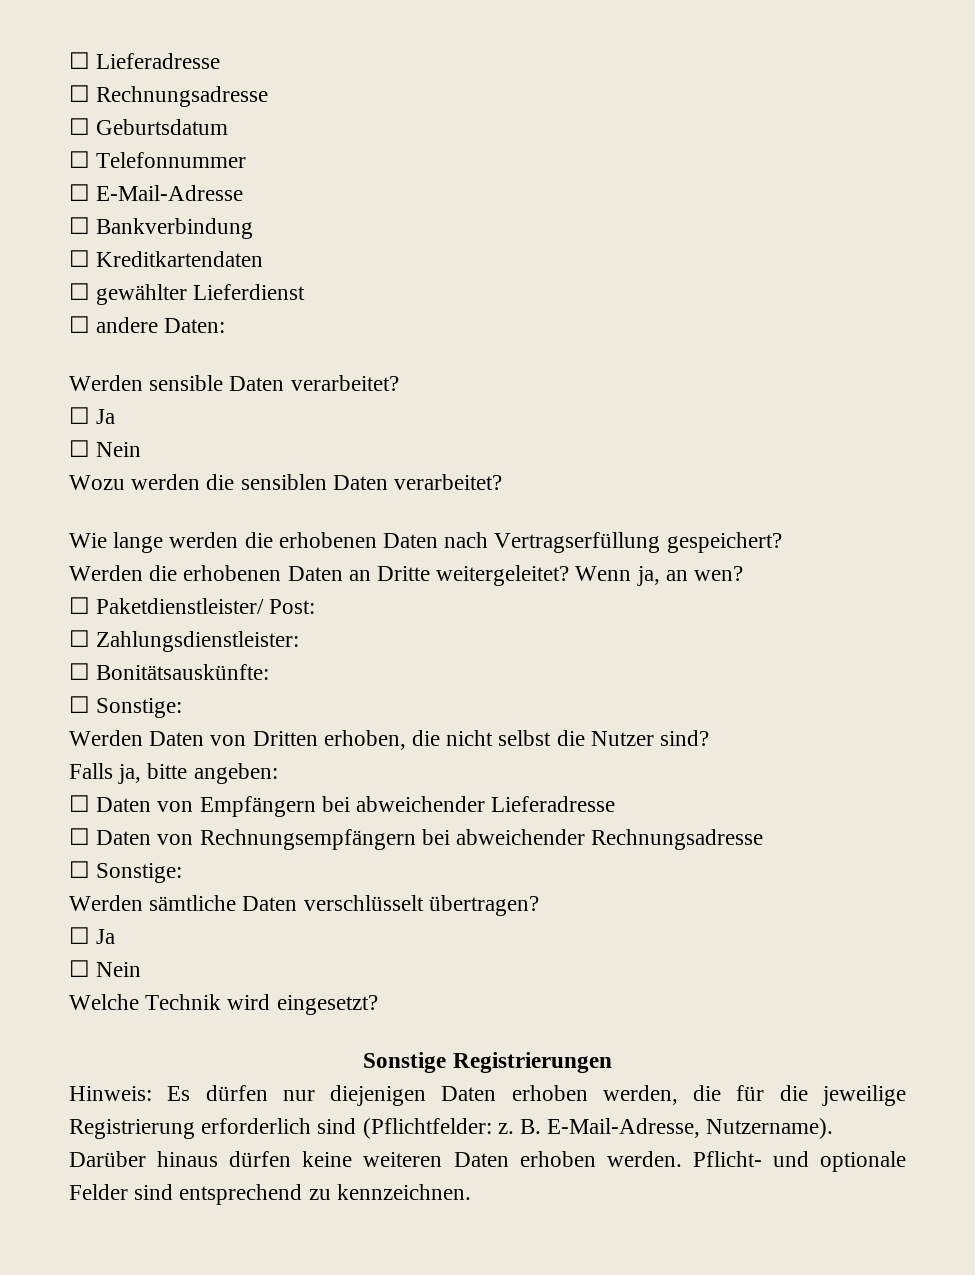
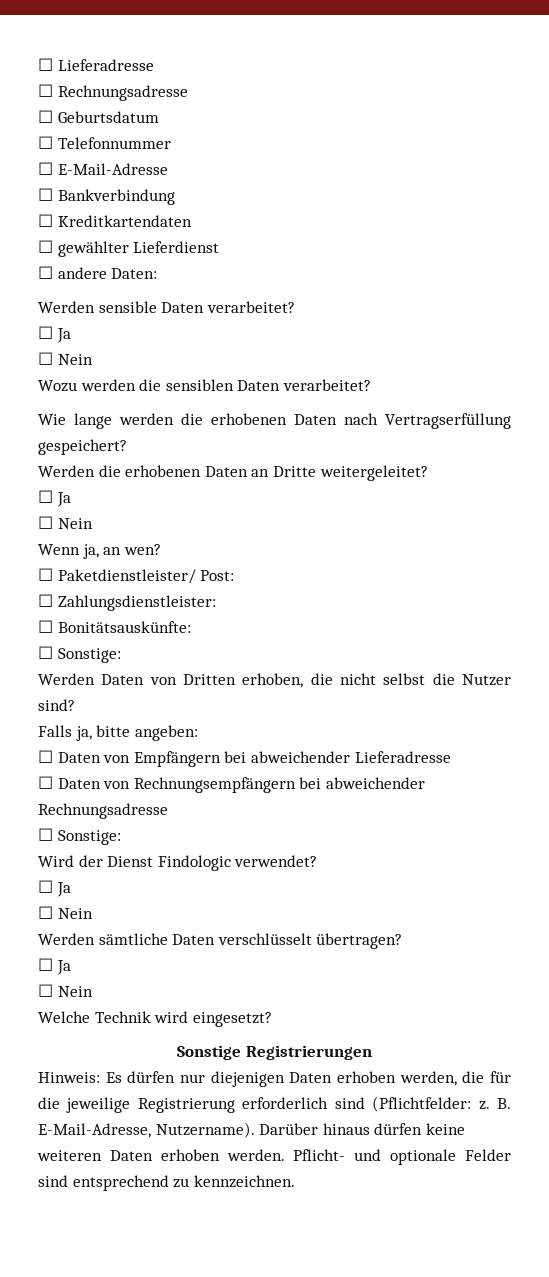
(570, 575) none -> [38,490,71,507] [38,516,93,529] // ☐ Ja // ☐ Nein //
(183, 873) none -> [38,855,318,871] [38,880,71,897] [38,906,93,919] // Wird der Dienst Findologic verwendet? // ☐ Ja // ☐ Nein

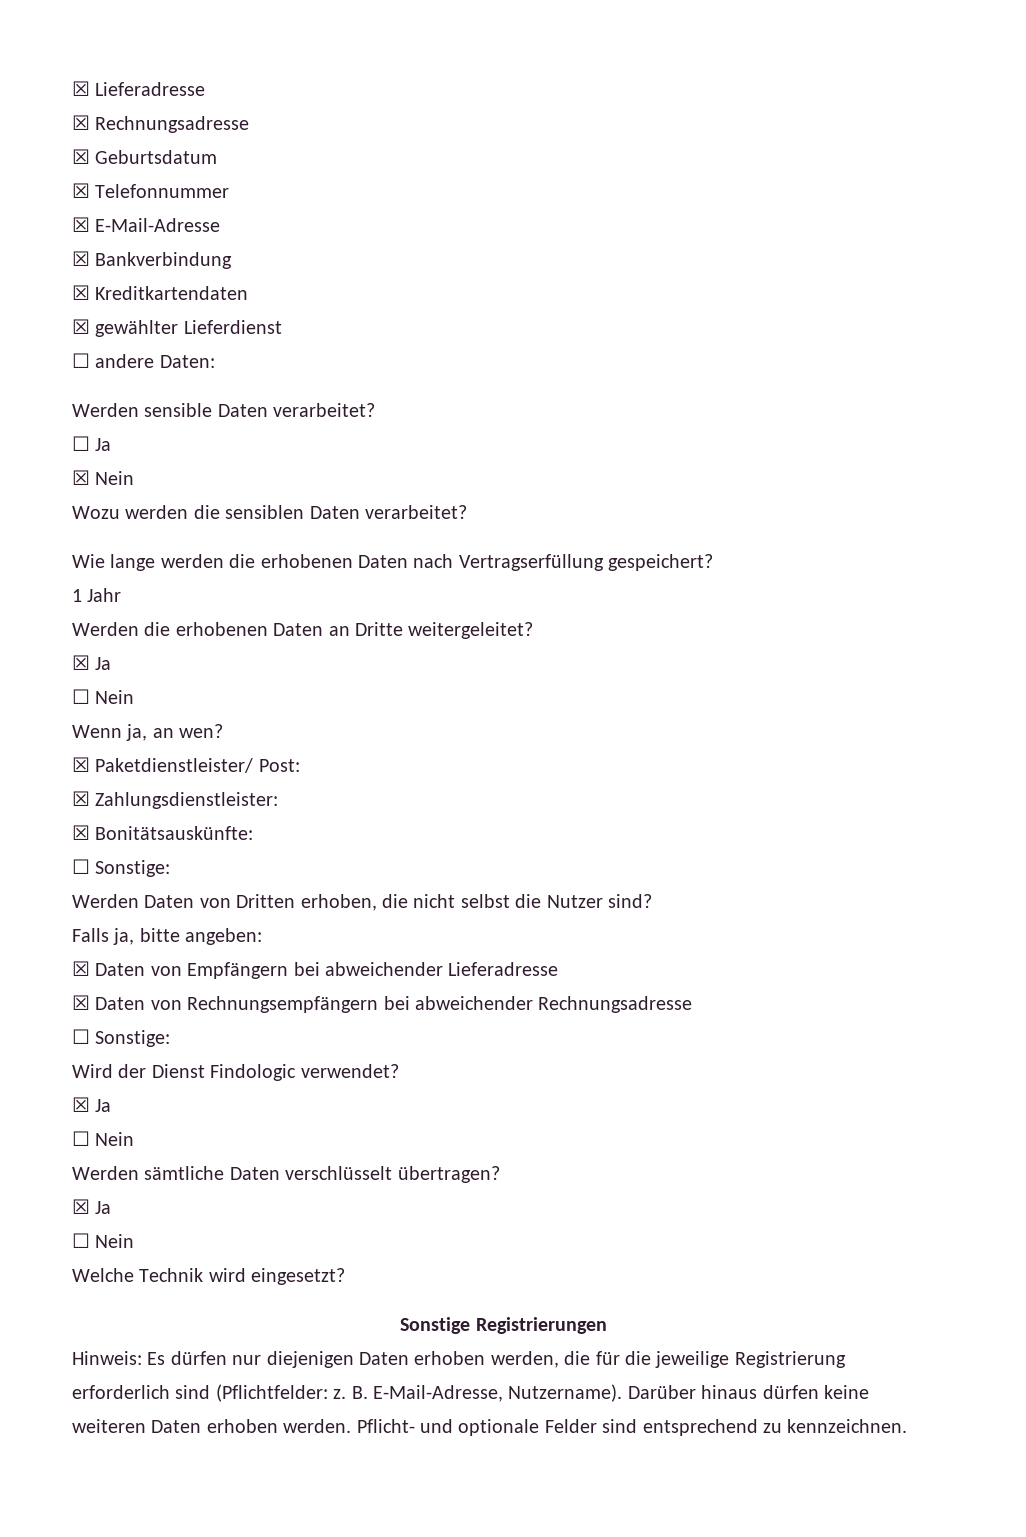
[38,58,154,71] [38,84,188,101] [38,110,53,123] ☐ Lieferadresse // ☐ Rechnungsadresse // ☐ -> [72,81,206,96] [72,115,250,133] [72,149,90,164] ☒ Lieferadresse // ☒ Rechnungsadresse // ☒
[38,136,53,149] ☐ -> [72,183,90,198] ☒
[38,162,53,175] ☐ -> [72,217,90,232] ☒
[38,188,53,201] ☐ -> [72,251,90,266] ☒
[38,214,53,227] ☐ -> [72,285,90,300] ☒
[38,240,53,253] ☐ -> [72,319,90,334] ☒
[38,352,53,365] ☐ -> [72,470,90,485] ☒
(127, 447) none -> [72,588,122,602] // 1 Jahr
[38,490,53,503] ☐ -> [72,655,90,670] ☒
[38,568,53,581] ☐ -> [72,757,90,772] ☒
[38,594,53,607] ☐ -> [72,791,90,806] ☒
[38,620,53,633] ☐ -> [72,825,90,840] ☒
[38,750,53,763] ☐ -> [72,961,90,976] ☒
[38,776,53,789] ☐ -> [72,995,90,1010] ☒
[38,880,53,893] ☐ -> [72,1097,90,1112] ☒
[38,958,53,971] ☐ -> [72,1199,90,1214] ☒

